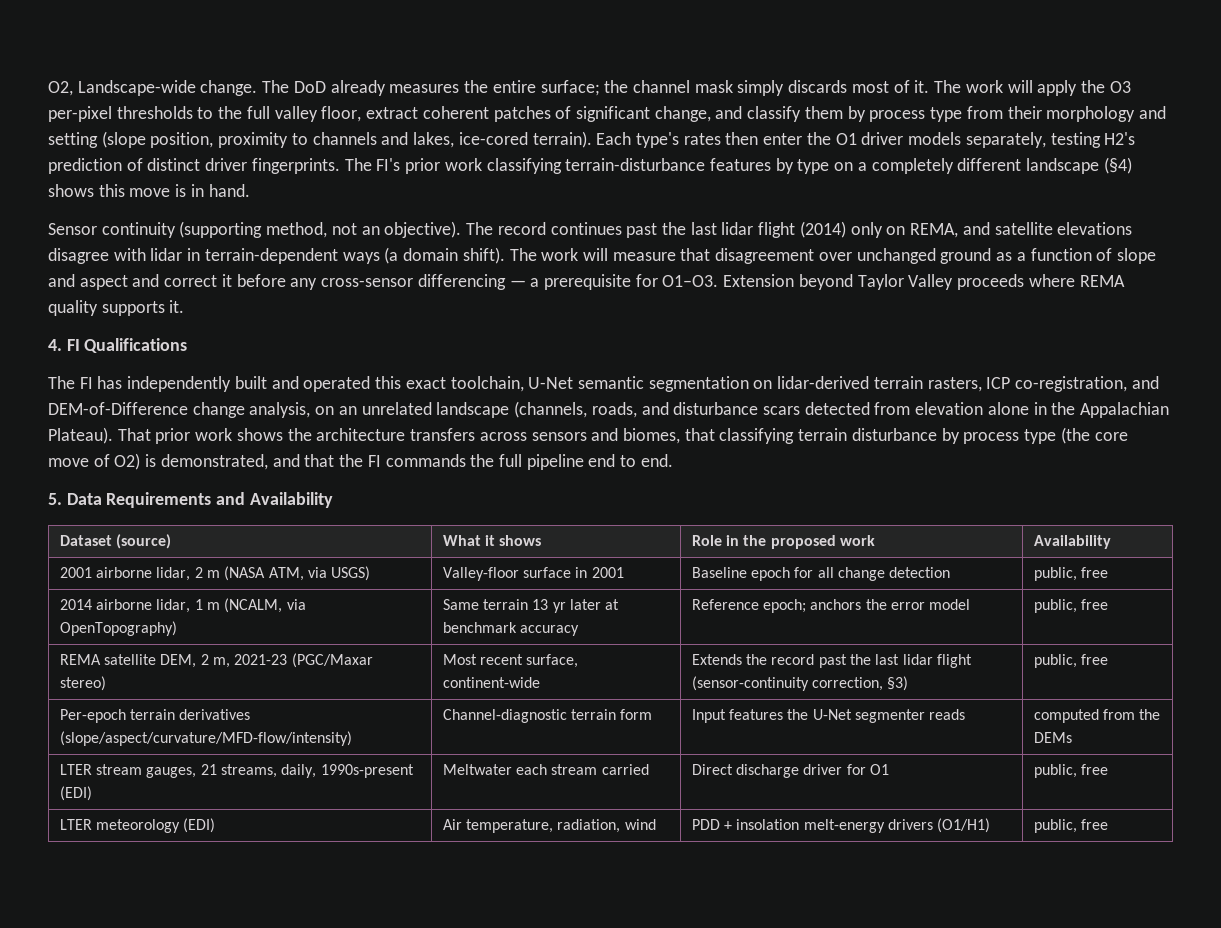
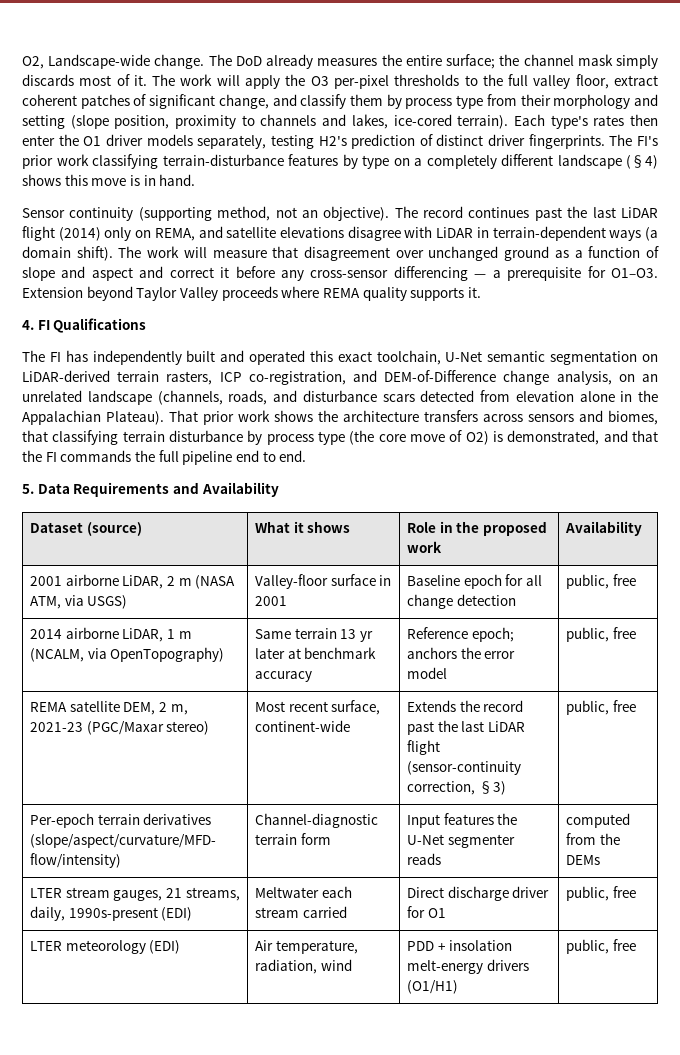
[721,222,754,235] lidar -> [620,207,658,218] LiDAR
[150,248,183,261] lidar -> [436,227,474,238] LiDAR
[777,376,870,389] lidar-derived -> [22,370,110,382] LiDAR-derived
[156,567,191,581] lidar, -> [122,575,164,589] LiDAR,
[156,599,191,613] lidar, -> [122,628,164,642] LiDAR,
[902,654,933,665] lidar -> [487,721,525,732] LiDAR

